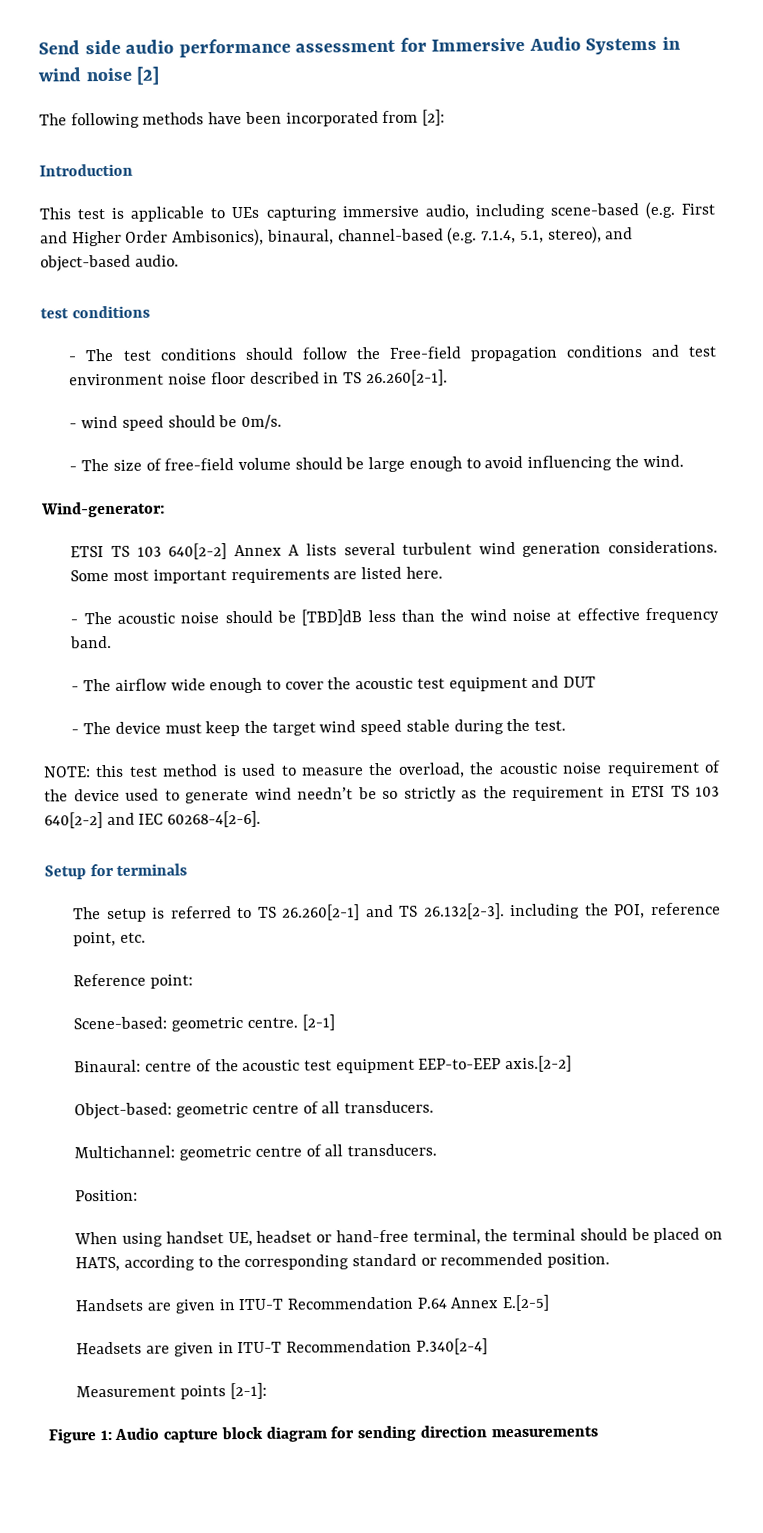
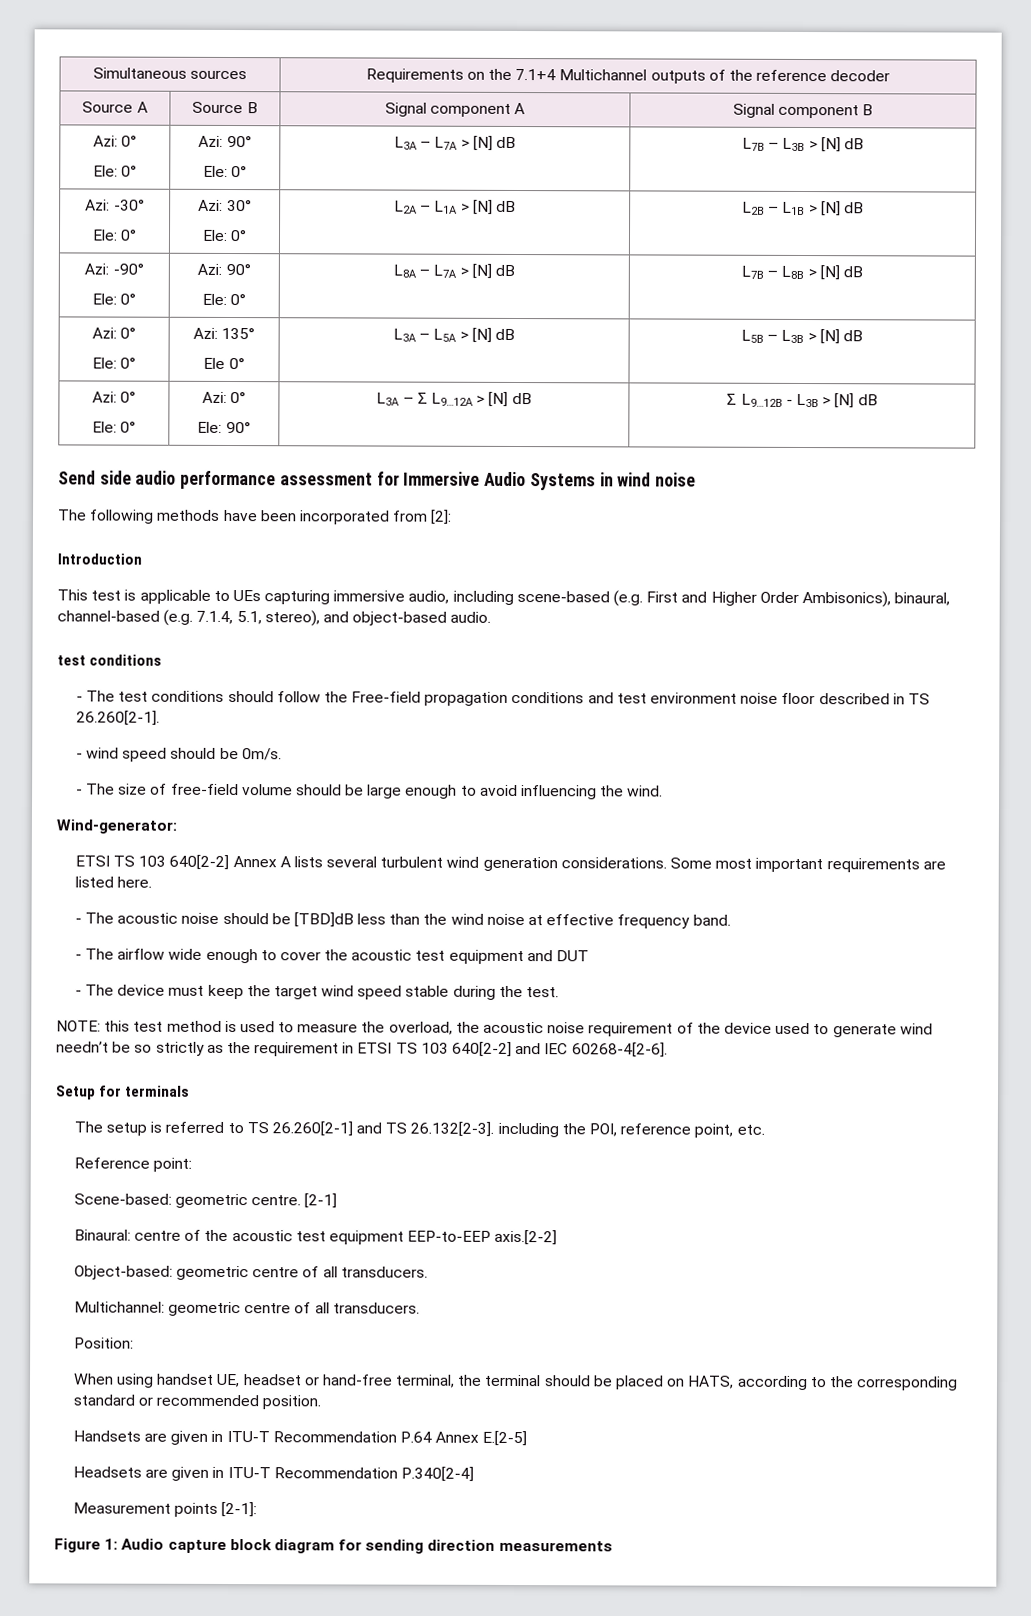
(38, 47) none -> [92,67,248,80] [365,68,891,84] [82,101,148,113] [192,101,258,114] [384,102,526,117] [732,103,874,119] [92,135,138,147] [92,165,138,177] [198,135,252,148] [202,165,248,178] [394,135,516,151] [742,137,864,153] [85,199,145,211] [91,229,138,241] [198,199,252,212] [201,229,248,242] [394,199,516,215] [742,201,864,217] [84,263,144,275] [91,293,137,305] [197,263,251,276] [201,293,247,306] [393,263,515,279] [741,265,863,281] [91,327,137,339] [91,357,137,369] [192,327,256,340] [203,357,245,370] [393,327,515,343] [741,329,863,345] [91,391,137,403] [91,421,137,433] [201,391,247,404] [197,421,251,434] [376,391,532,407] [726,393,878,409] Simultaneous sources | Requirements on the 7.1+4 Multichannel outputs of the reference decoder // Source A | Source B | Signal component A | Signal component B // Azi: 0° // Ele: 0° | Azi: 90° // Ele: 0° | L3A – L7A > [N] dB | L7B – L3B > [N] dB // Azi: -30° // Ele: 0° | Azi: 30° // Ele: 0° | L2A – L1A > [N] dB | L2B – L1B > [N] dB // Azi: -90° // Ele: 0° | Azi: 90° // Ele: 0° | L8A – L7A > [N] dB | L7B – L8B > [N] dB // Azi: 0° // Ele: 0° | Azi: 135° // Ele 0° | L3A – L5A > [N] dB | L5B – L3B > [N] dB // Azi: 0° // Ele: 0° | Azi: 0° // Ele: 90° | L3A – Ʃ L9…12A > [N] dB | Ʃ L9…12B - L3B > [N] dB //
[136,66,160,85] [2] -> (696, 479) none

